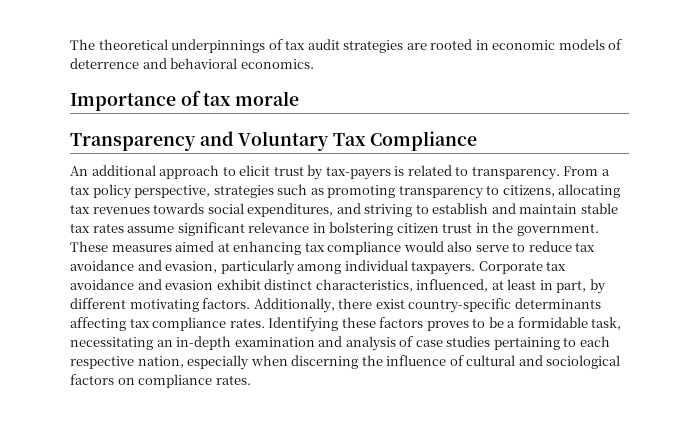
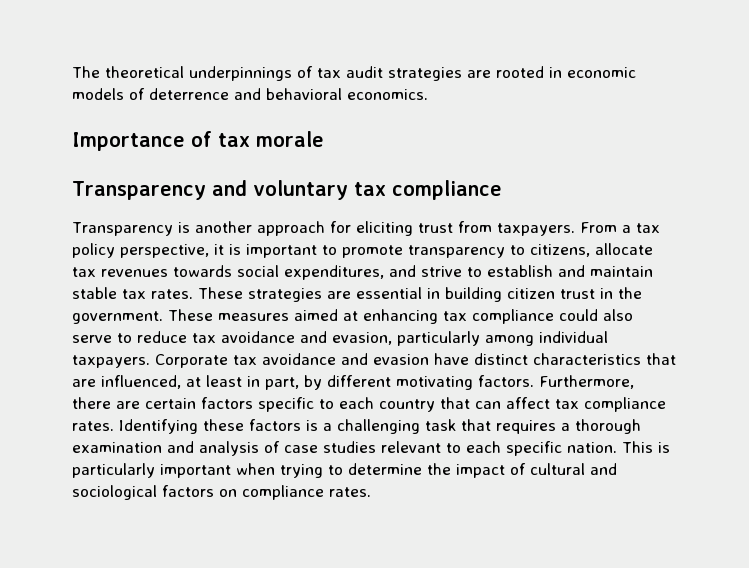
[238,131,477,151] [70,165,560,180] Voluntary Tax Compliance // An additional approach to elicit trust by tax-payers is related to transparency. -> [252,180,502,200] [72,221,575,236] voluntary tax compliance // Transparency is another approach for eliciting trust from taxpayers.
[213,184,396,198] strategies such as promoting -> [214,244,403,258] it is important to promote
[558,184,621,198] allocating -> [595,243,653,255] allocate
[364,204,413,217] striving -> [421,266,462,277] strive
[92,222,394,236] rates assume significant relevance in bolstering -> [151,287,502,302] rates. These strategies are essential in building
[403,241,444,252] would -> [559,309,598,321] could
[216,279,413,292] exhibit distinct characteristics, -> [434,353,676,365] [72,379,96,387] have distinct characteristics that are
[253,298,601,313] [70,317,126,331] Additionally, there exist country-specific determinants affecting -> [539,375,634,389] [72,397,550,412] Furthermore, there are certain factors specific to each country that can affect
[426,317,622,331] [70,336,232,350] proves to be a formidable task, necessitating an in-depth -> [306,419,641,434] is a challenging task that requires a thorough
[493,336,610,350] [70,355,447,370] pertaining to each respective nation, especially when discerning the influence -> [381,441,670,456] [72,463,505,478] relevant to each specific nation. This is particularly important when trying to determine the impact

